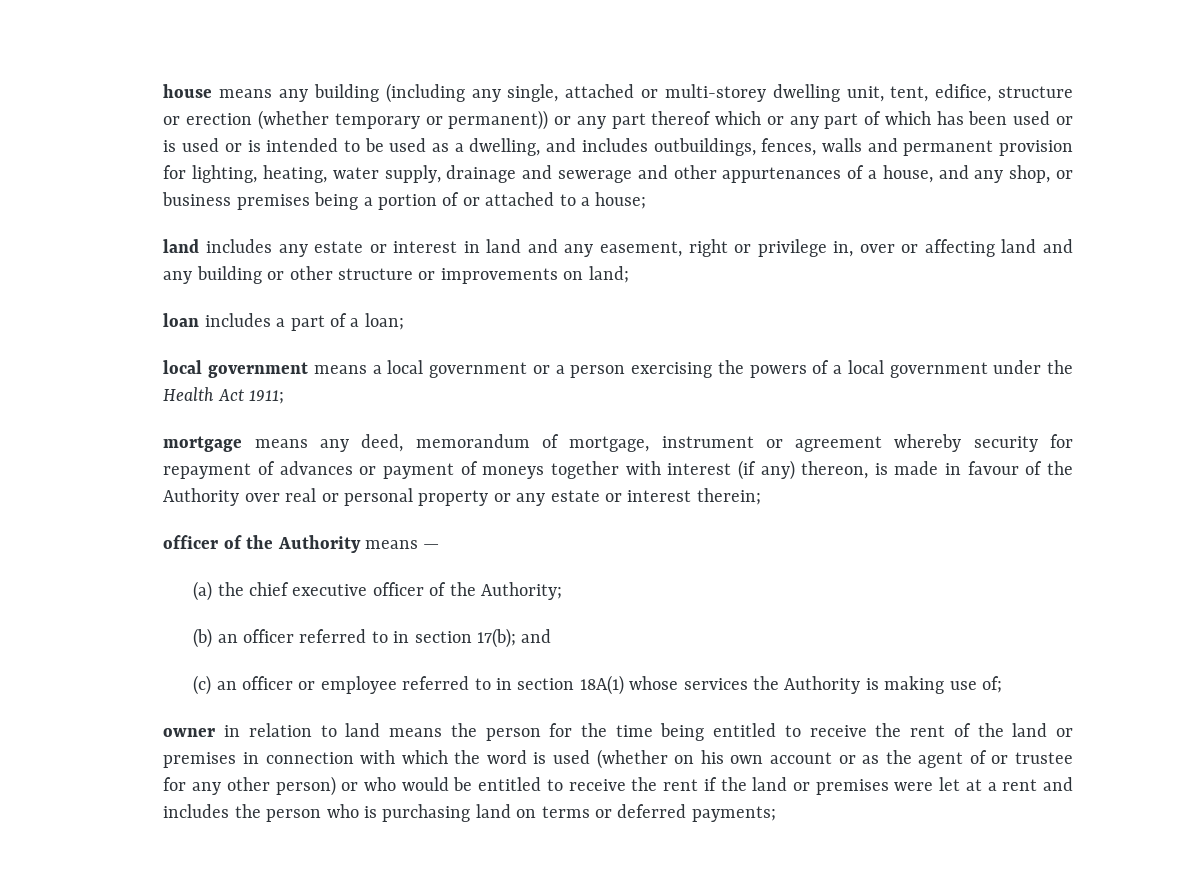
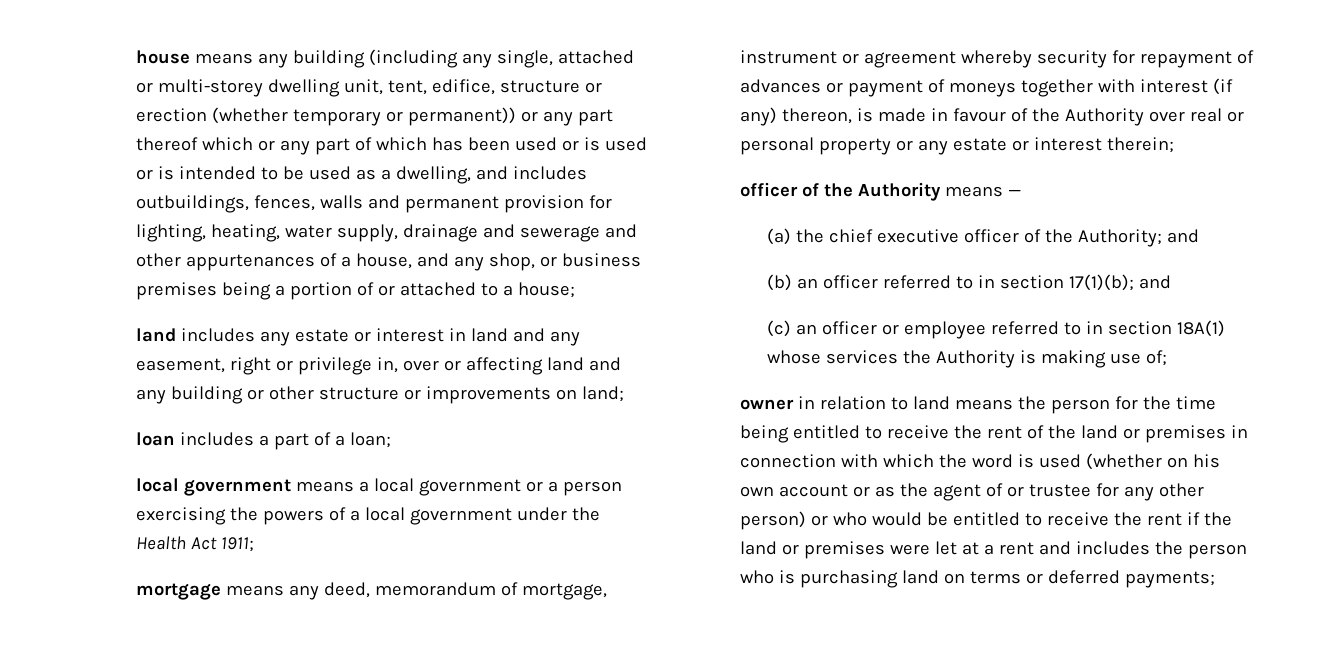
(562, 591) none -> [1167,229,1200,243] and
[476,628,516,648] 17(b); -> [1069,274,1135,291] 17(1)(b);

